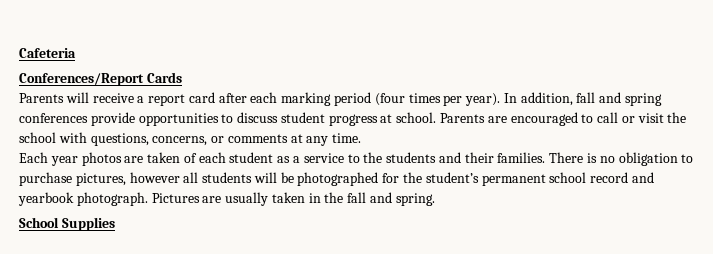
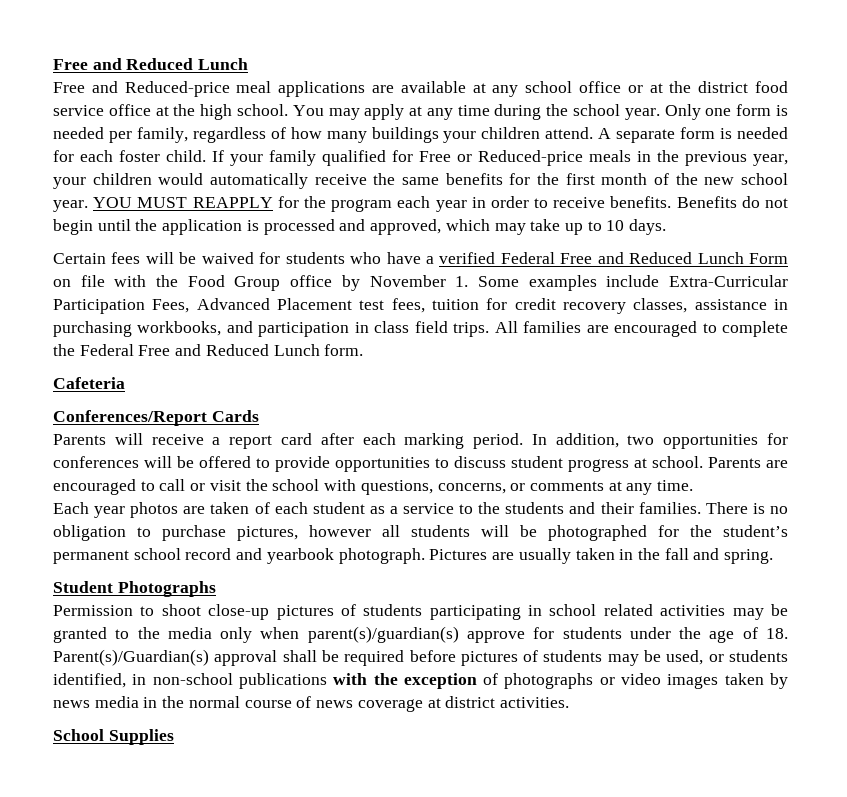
(19, 53) none -> [53,58,249,70] [53,81,788,97] [53,104,788,120] [53,127,788,143] [53,150,788,166] [53,173,788,189] [53,196,788,212] [53,219,667,235] [53,252,788,264] [53,275,788,291] [53,298,788,314] [53,321,788,337] [53,344,364,356] Free and Reduced Lunch // Free and Reduced-price meal applications are available at any school office or at the district food service office at the high school. You may apply at any time during the school year. Only one form is needed per family, regardless of how many buildings your children attend. A separate form is needed for each foster child. If your family qualified for Free or Reduced-price meals in the previous year, your children would automatically receive the same benefits for the first month of the new school year. YOU MUST REAPPLY for the program each year in order to receive benefits. Benefits do not begin until the application is processed and approved, which may take up to 10 days. // Certain fees will be waived for students who have a verified Federal Free and Reduced Lunch Form on file with the Food Group office by November 1. Some examples include Extra-Curricular Participation Fees, Advanced Placement test fees, tuition for credit recovery classes, assistance in purchasing workbooks, and participation in class field trips. All families are encouraged to complete the Federal Free and Reduced Lunch form. //
[334,92,663,106] [19,113,88,123] period (four times per year). In addition, fall and spring conferences -> [473,433,789,449] [53,456,270,468] period. In addition, two opportunities for conferences will be offered to
(435, 199) none -> [53,581,216,597] [53,604,788,620] [53,626,789,643] [53,649,788,666] [53,673,788,689] [53,696,569,712] // Student Photographs // Permission to shoot close-up pictures of students participating in school related activities may be granted to the media only when parent(s)/guardian(s) approve for students under the age of 18. Parent(s)/Guardian(s) approval shall be required before pictures of students may be used, or students identified, in non-school publications with the exception of photographs or video images taken by news media in the normal course of news coverage at district activities.

